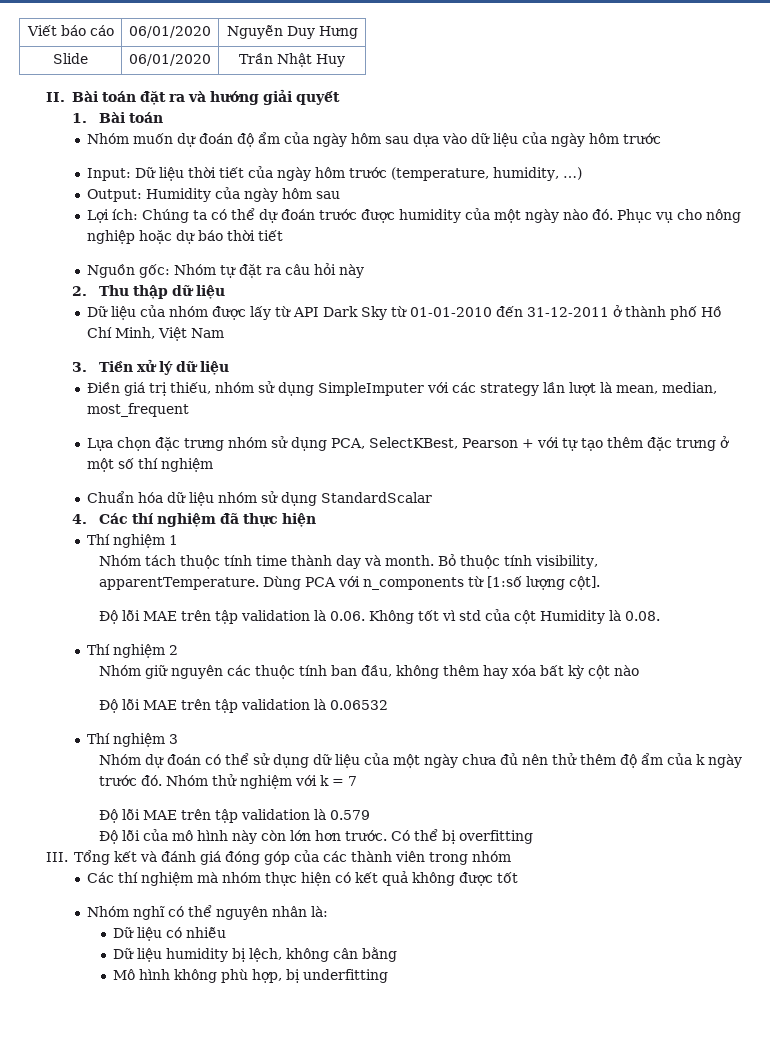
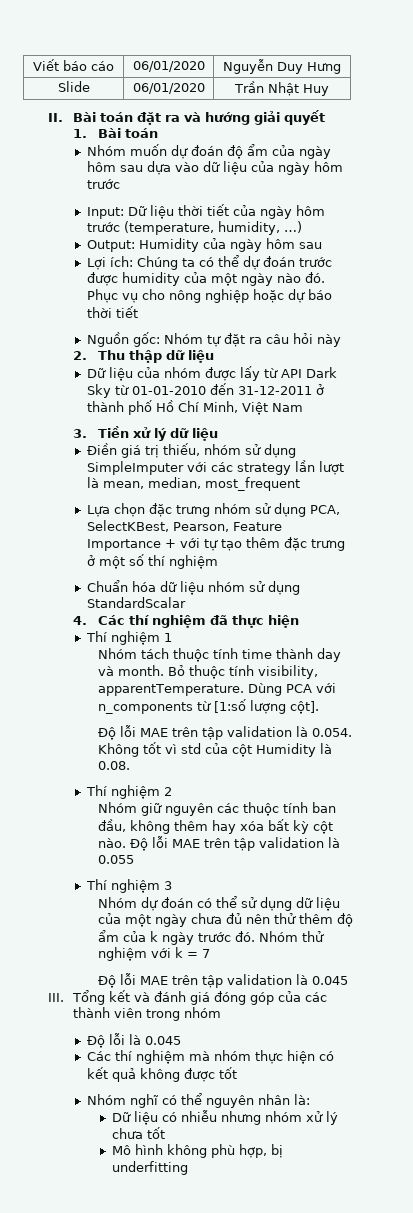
[461,438,518,448] Pearson -> [172,522,282,532] [86,539,161,551] Pearson, Feature Importance
[329,611,365,621] 0.06. -> [311,728,352,737] 0.054.
[613,665,639,676] [98,699,388,713] nào // Độ lỗi MAE trên tập validation là 0.06532 -> [97,836,340,851] [97,855,134,864] nào. Độ lỗi MAE trên tập validation là 0.055
[329,810,370,820] [98,829,533,844] 0.579 // Độ lỗi của mô hình này còn lớn hơn trước. Có thể bị overfitting -> [311,976,348,985] 0.045
(512, 856) none -> [86,1033,181,1048] // Độ lỗi là 0.045
[113,947,398,962] // Dữ liệu humidity bị lệch, không cân bằng -> [220,1111,338,1125] [111,1127,165,1139] nhưng nhóm xử lý chưa tốt

